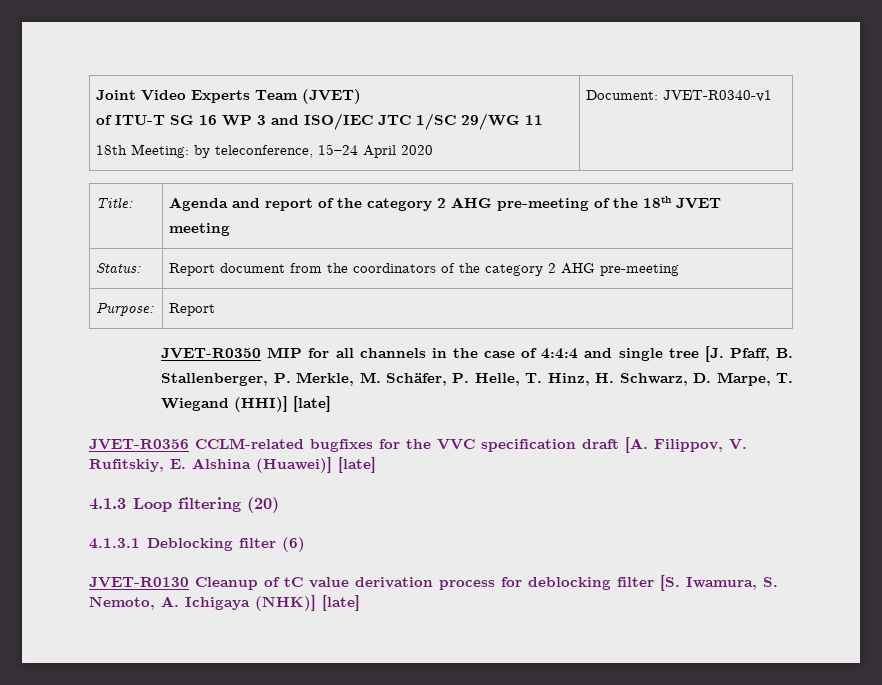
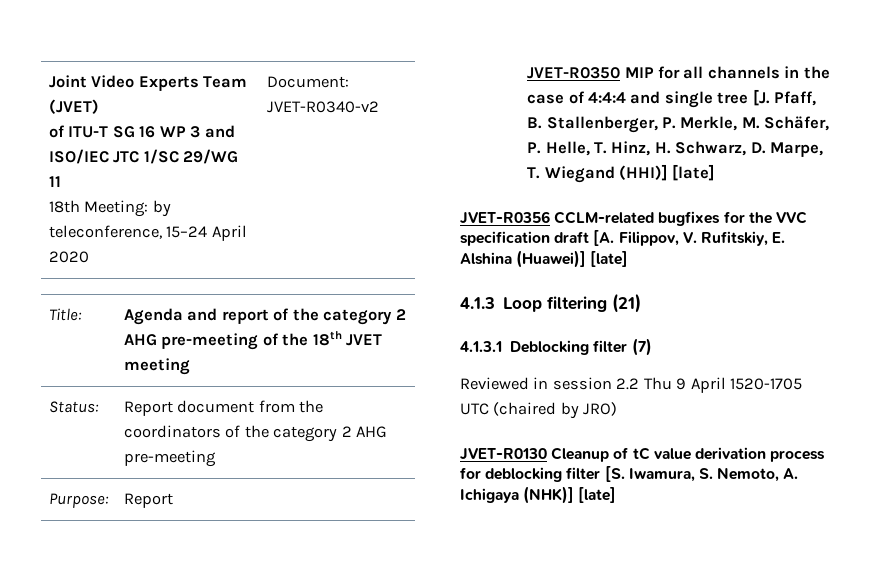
[663,90,773,102] JVET-R0340-v1 -> [266,101,379,113] JVET-R0340-v2
[247,497,280,513] (20) -> [612,293,642,313] (21)
[282,537,306,552] (6) -> [631,338,652,356] [460,377,803,393] [460,402,618,419] (7) // Reviewed in session 2.2 Thu 9 April 1520-1705 UTC (chaired by JRO)

